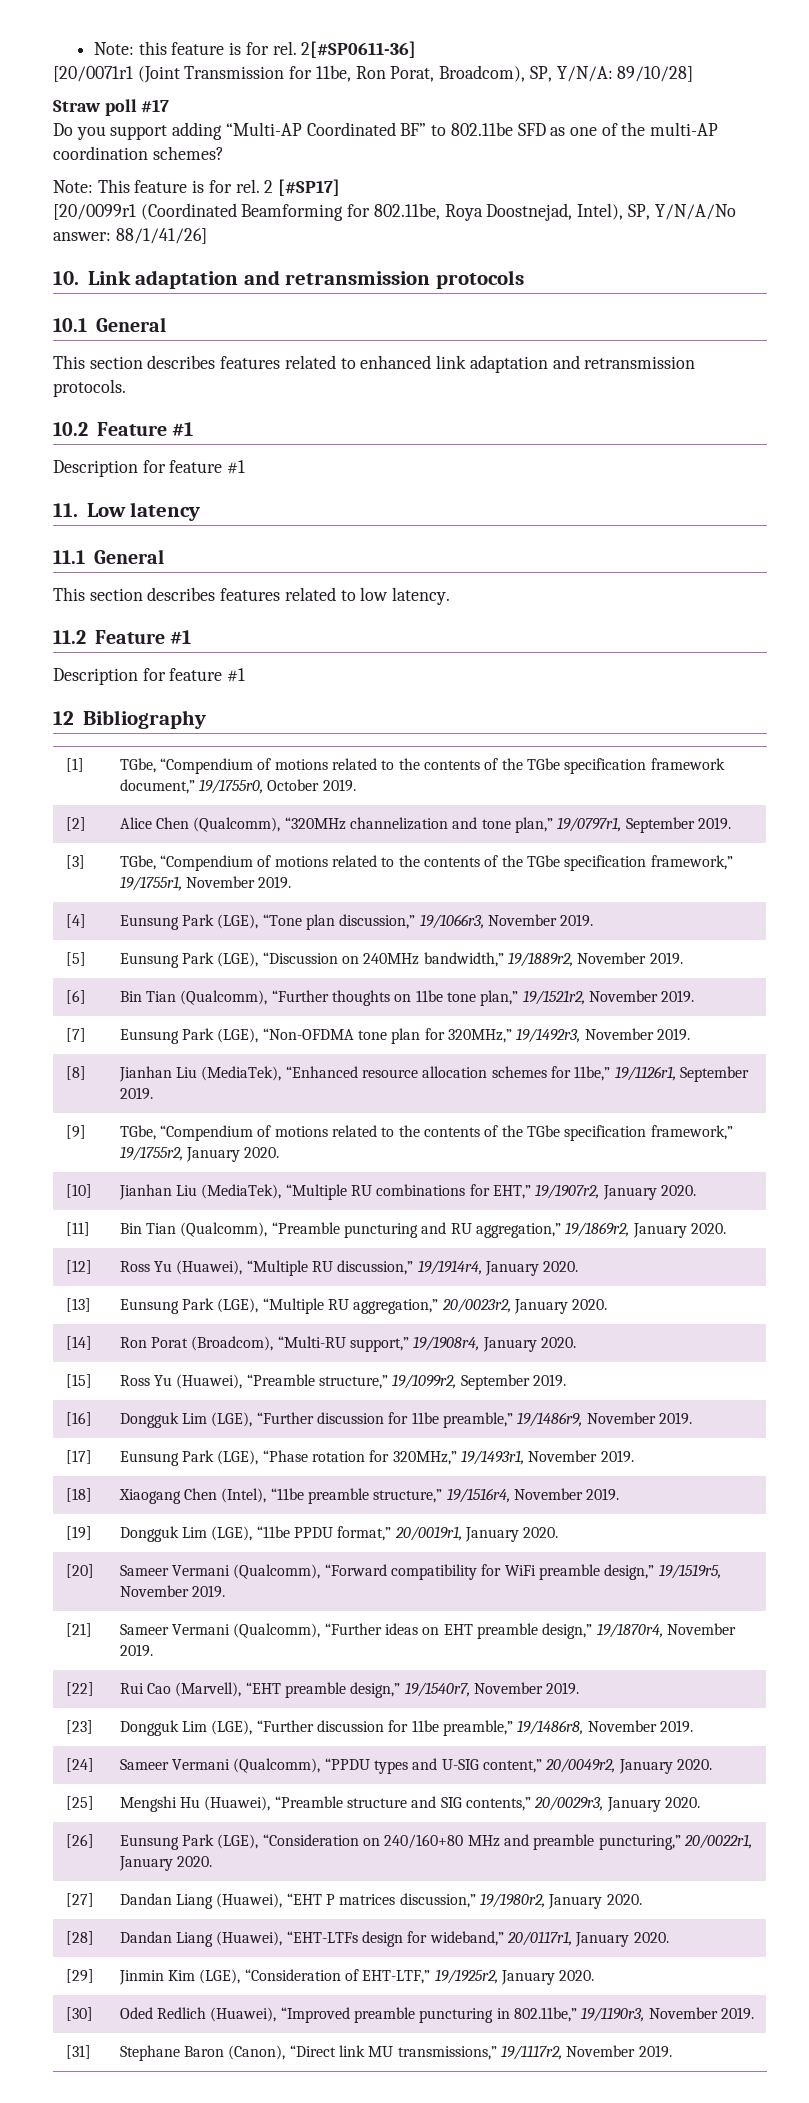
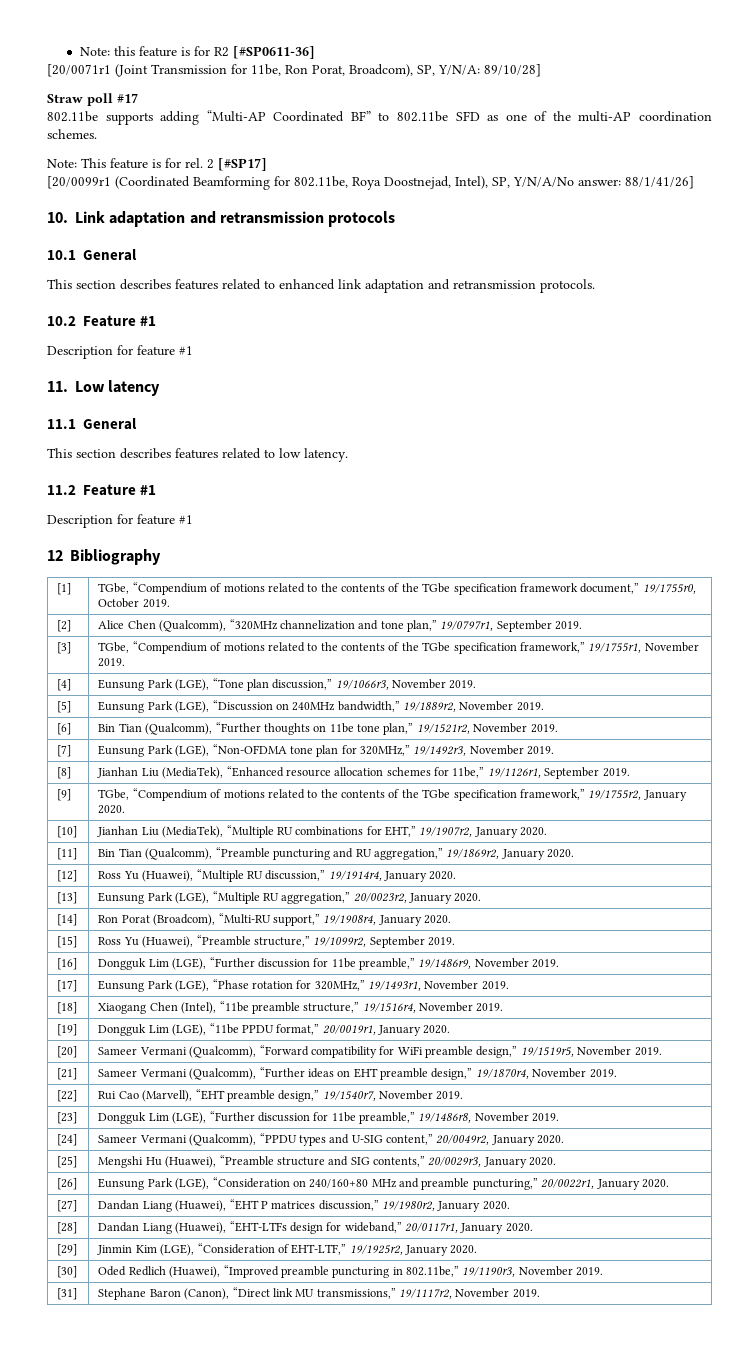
[272,41,417,58] rel. 2[#SP0611-36] -> [213,46,315,59] R2 [#SP0611-36]
[53,123,168,140] Do you support -> [47,111,153,125] 802.11be supports
[152,146,224,160] schemes? -> [47,129,97,139] schemes.

